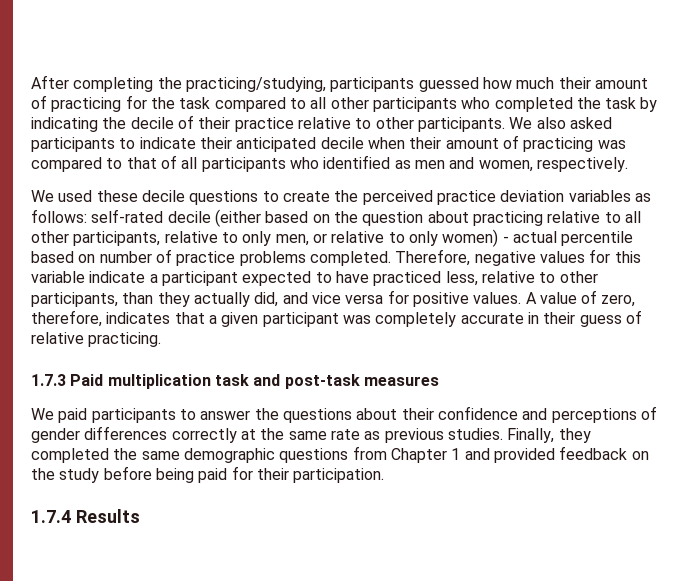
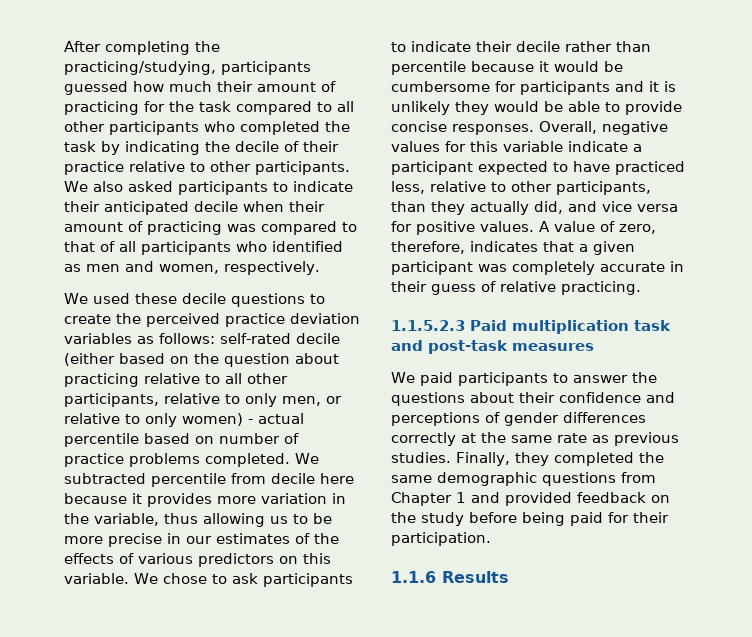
[395,249,471,266] Therefore, -> [295,453,319,464] [64,473,354,487] [64,493,346,507] [64,513,332,527] [64,533,339,547] [64,553,331,567] [64,573,353,587] [391,41,651,52] [391,61,623,75] [391,81,676,95] [391,101,682,115] [391,121,597,135] We subtracted percentile from decile here because it provides more variation in the variable, thus allowing us to be more precise in our estimates of the effects of various predictors on this variable. We chose to ask participants to indicate their decile rather than percentile because it would be cumbersome for participants and it is unlikely they would be able to provide concise responses. Overall,
[31,374,66,386] 1.7.3 -> [391,320,465,331] 1.1.5.2.3
[31,510,71,523] 1.7.4 -> [391,571,436,583] 1.1.6

